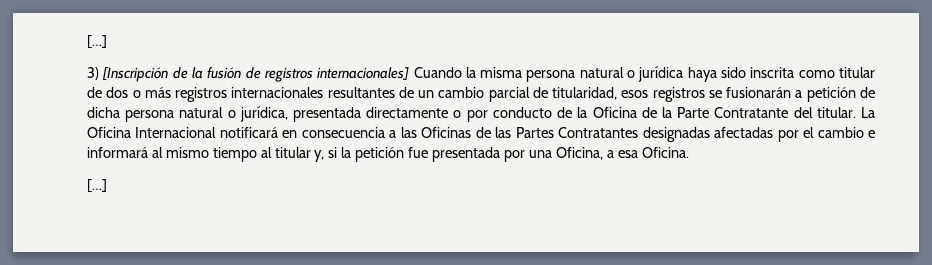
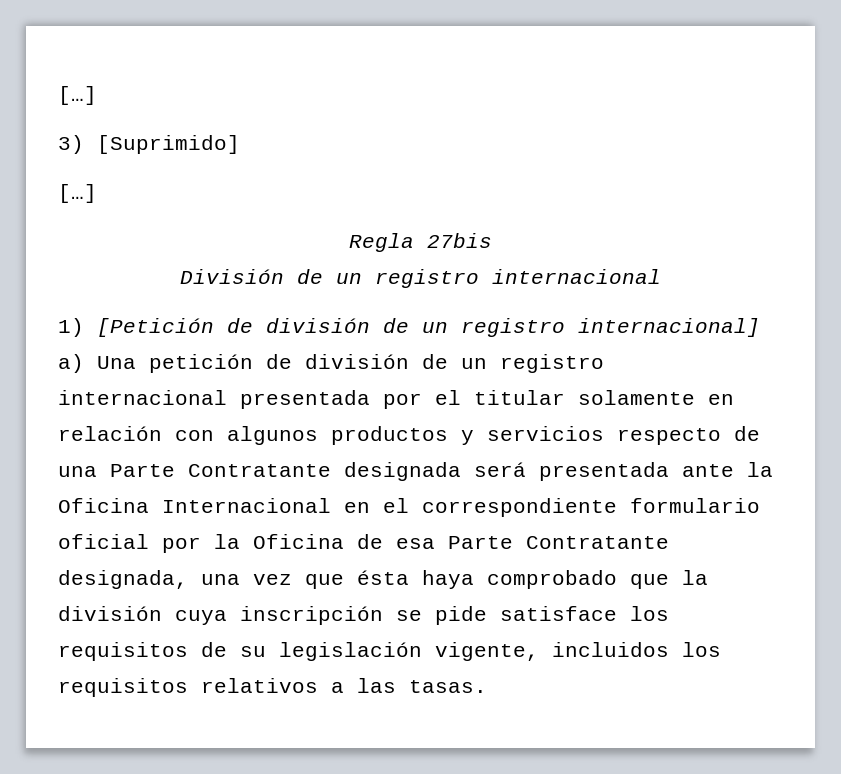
[102,66,875,82] [87,87,876,102] [87,106,573,122] [Inscripción de la fusión de registros internacionales] Cuando la misma persona natural o jurídica haya sido inscrita como titular de dos o más registros internacionales resultantes de un cambio parcial de titularidad, esos registros se fusionarán a petición de dicha persona natural o jurídica, presentada directamente o por conducto de -> [97,135,240,154] [58,184,97,203] [349,233,492,252] [180,269,661,288] [58,318,760,337] [58,354,604,373] [58,390,734,409] [58,426,760,445] [58,462,773,481] [58,498,760,517] [58,534,201,553] [Suprimido] // […] // Regla 27bis // División de un registro internacional // 1) [Petición de división de un registro internacional] a) Una petición de división de un registro internacional presentada por el titular solamente en relación con algunos productos y servicios respecto de una Parte Contratante designada será presentada ante la Oficina Internacional en el correspondiente formulario oficial por
[661,107,876,118] [87,127,875,142] [87,147,689,162] [87,179,107,192] la Parte Contratante del titular. La Oficina Internacional notificará en consecuencia a las Oficinas de las Partes Contratantes designadas afectadas por el cambio e informará al mismo tiempo al titular y, si la petición fue presentada por una Oficina, a esa Oficina. // […] -> [396,536,669,549] [58,570,708,589] [58,606,669,625] [58,642,721,661] [58,678,487,697] esa Parte Contratante designada, una vez que ésta haya comprobado que la división cuya inscripción se pide satisface los requisitos de su legislación vigente, incluidos los requisitos relativos a las tasas.

